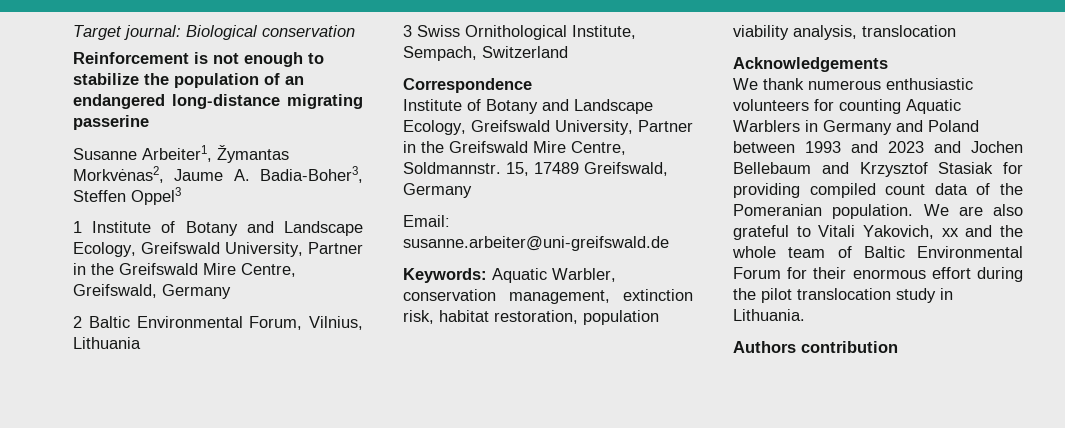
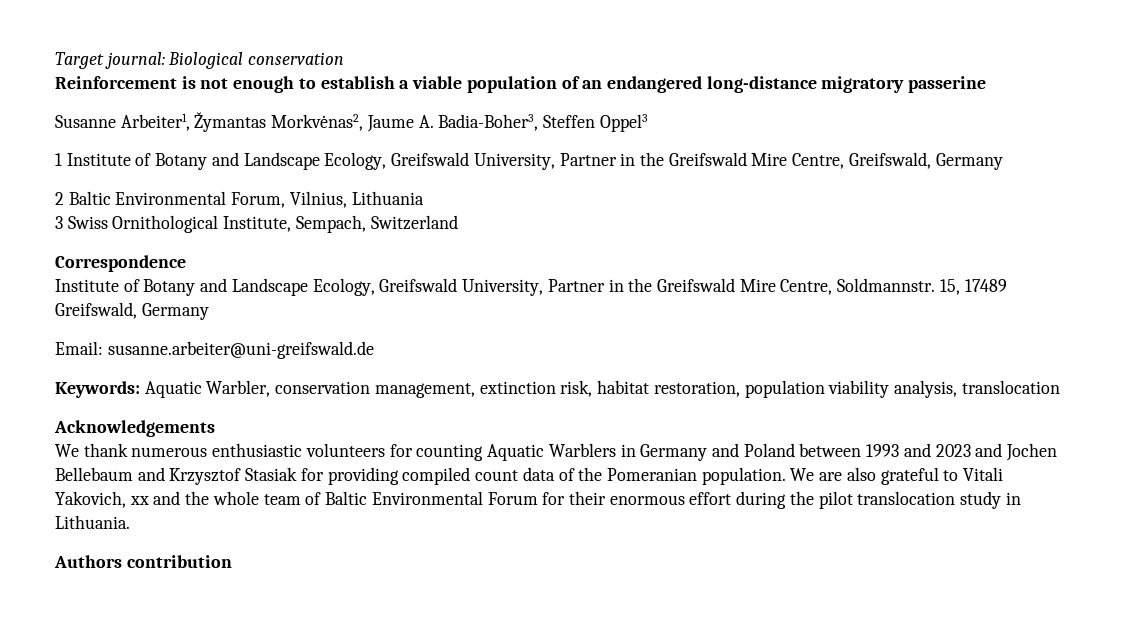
[73,73,169,85] stabilize the -> [320,76,463,89] establish a viable
[287,94,363,109] migrating -> [821,76,905,93] migratory

